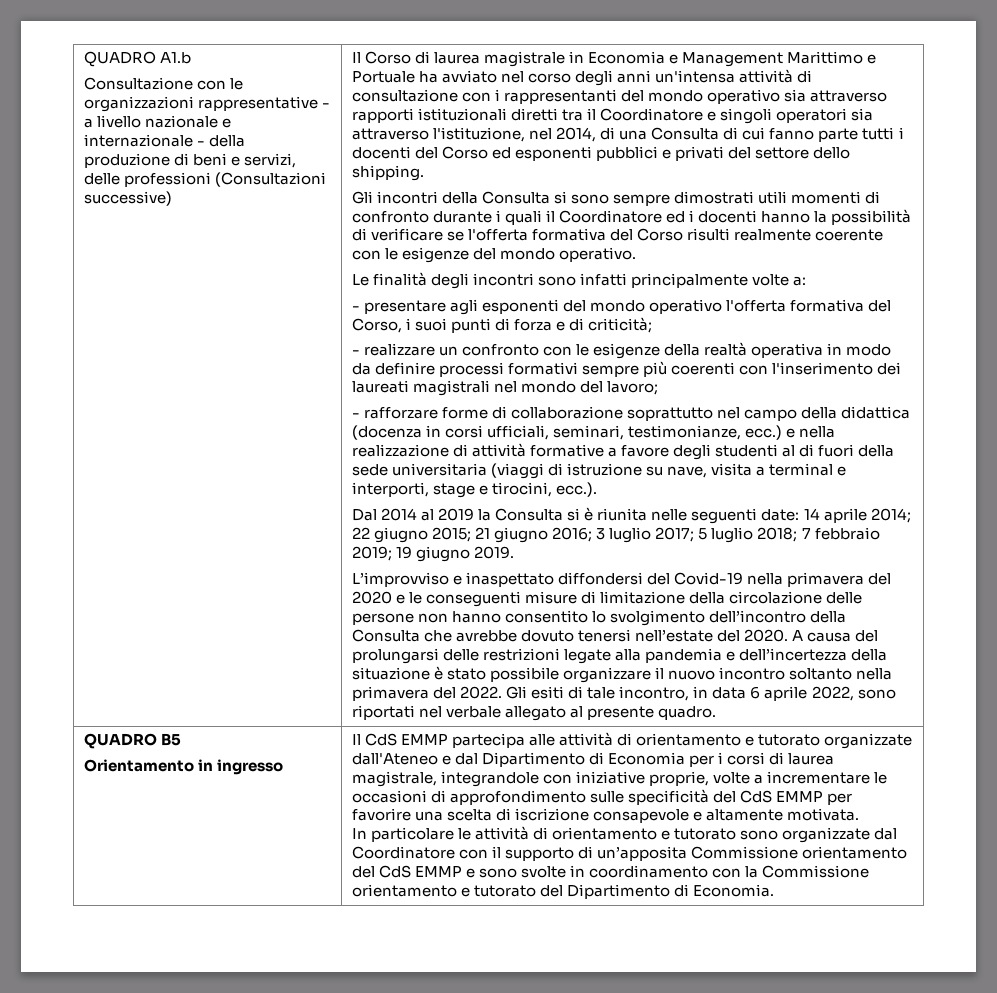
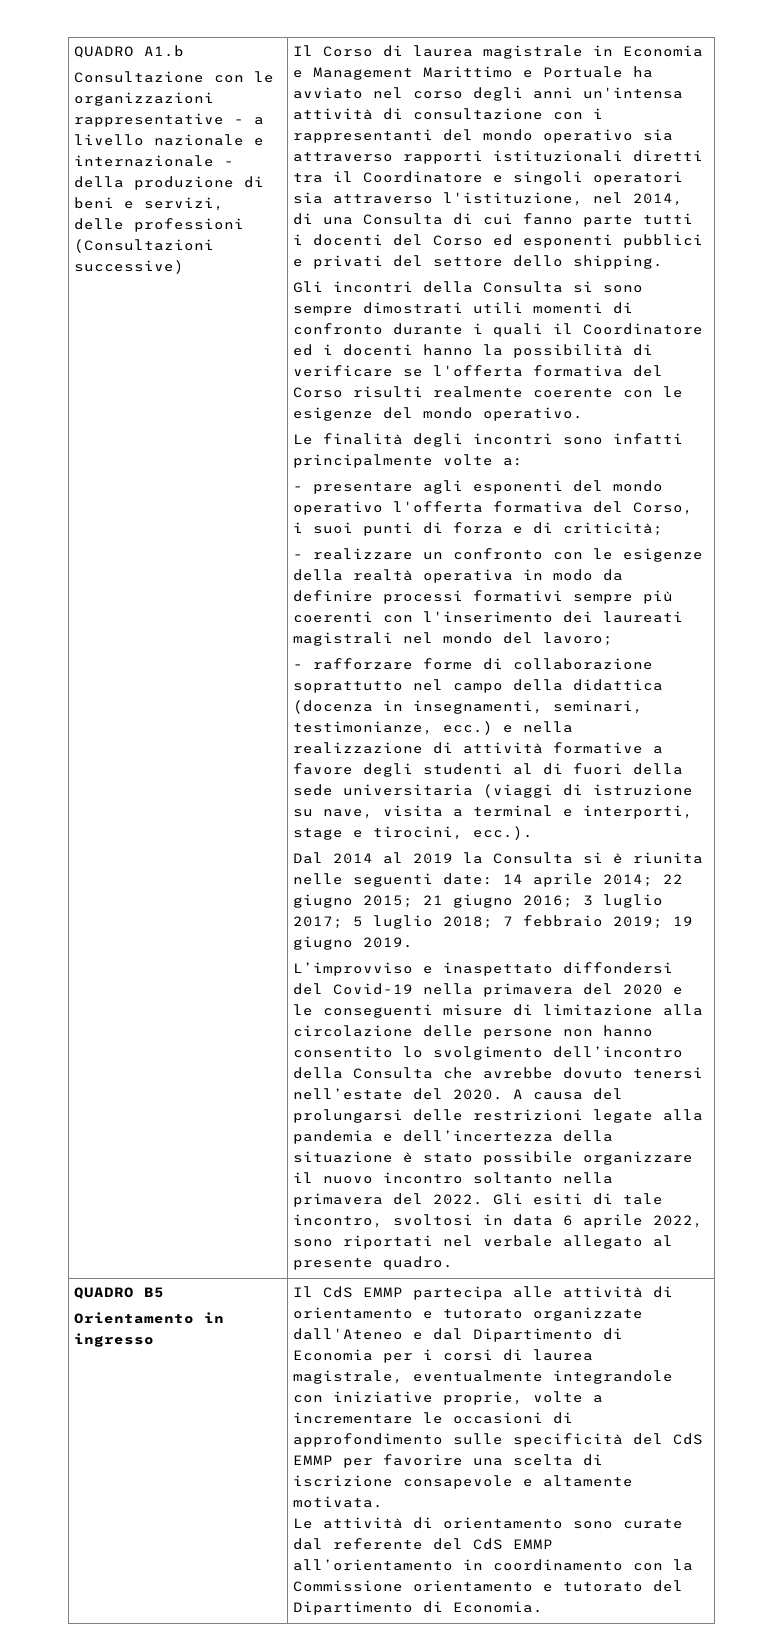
[445,425,550,440] corsi ufficiali, -> [412,700,543,714] insegnamenti,
[689,592,726,604] della -> [662,1004,703,1016] alla
(690, 693) none -> [392,1214,473,1226] svoltosi
(437, 779) none -> [412,1370,543,1382] eventualmente
[351,826,898,843] [351,846,908,861] [351,865,567,878] In particolare le attività di orientamento e tutorato sono organizzate dal Coordinatore con il supporto di un’apposita Commissione orientamento del CdS EMMP e sono svolte -> [292,1517,683,1529] [292,1538,553,1550] [292,1559,453,1571] Le attività di orientamento sono curate dal referente del CdS EMMP all’orientamento

